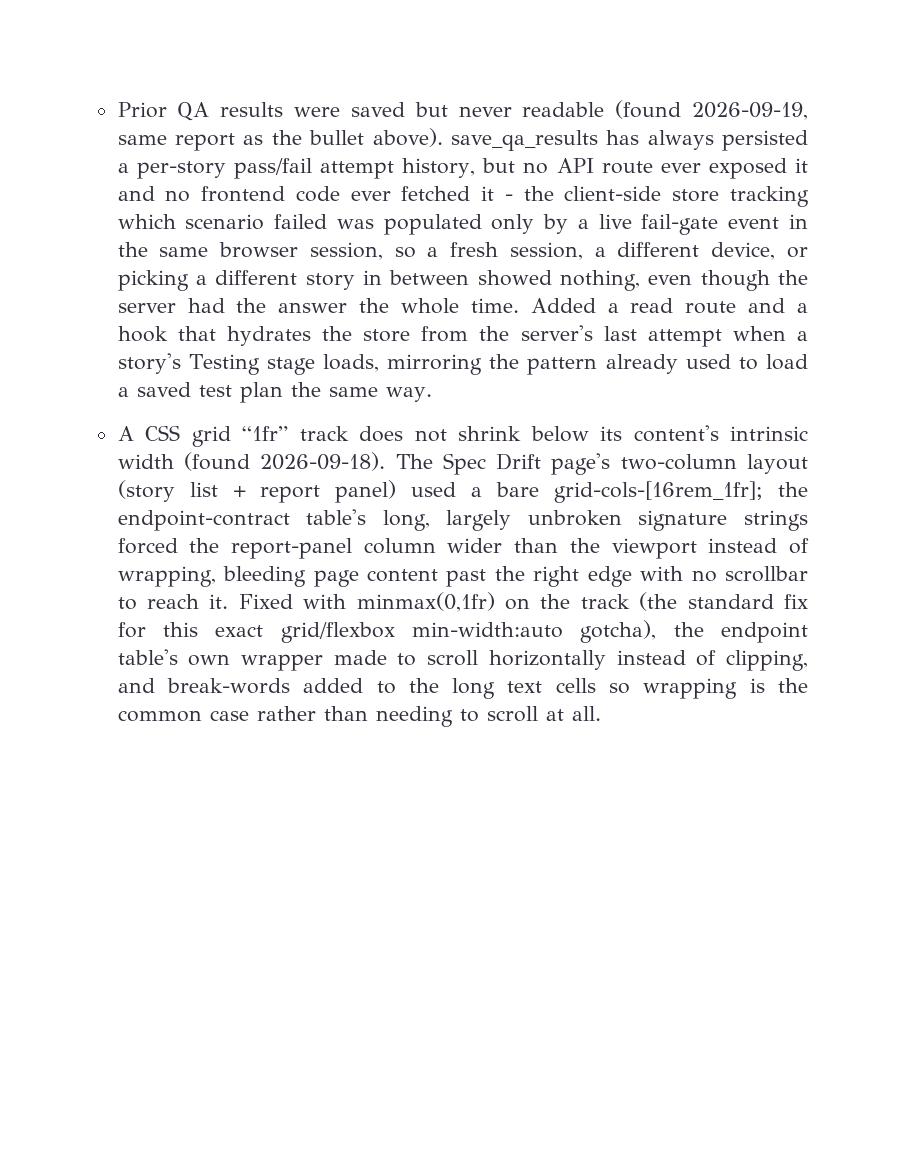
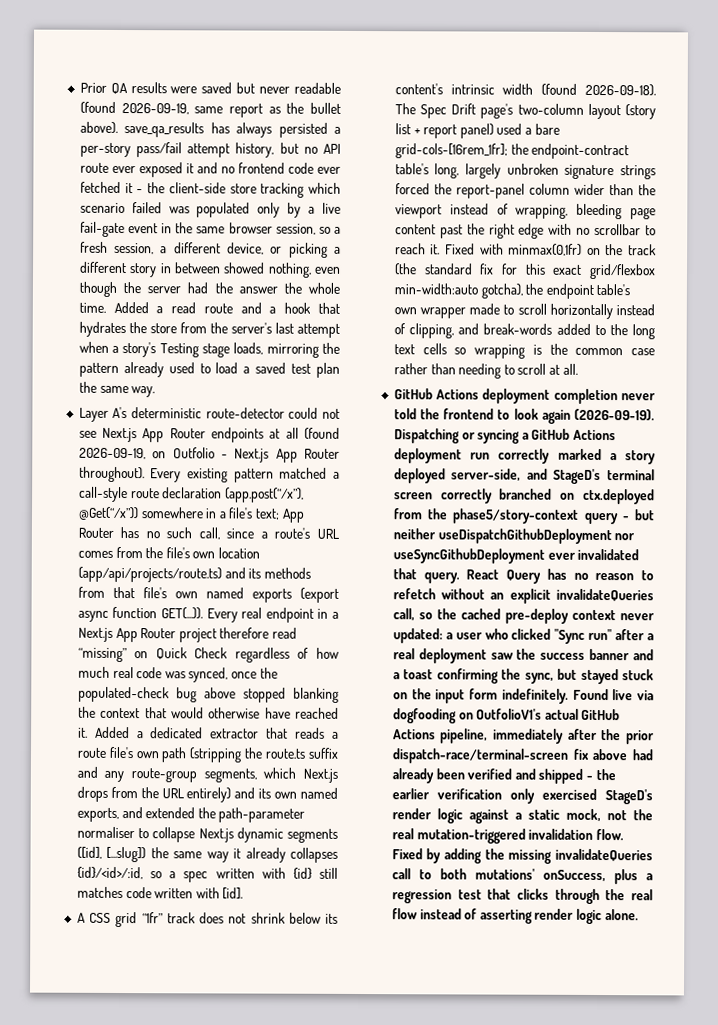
(432, 394) none -> [78,406,340,422] [78,427,340,443] [78,447,340,463] [78,466,340,483] [78,486,304,503] [77,506,305,523] [77,527,341,540] [77,546,261,559] [77,566,311,583] [77,586,339,603] [77,606,339,623] [77,627,298,643] [77,647,339,663] [77,666,278,683] [77,686,339,703] [77,706,339,719] [77,726,339,739] [76,746,339,763] [76,766,338,783] [76,786,338,803] [76,807,306,823] [76,826,338,843] [76,846,338,863] [76,866,338,883] [76,886,244,900] // Layer A's deterministic route-detector could not see Next.js App Router endpoints at all (found 2026-09-19, on Outfolio - Next.js App Router throughout). Every existing pattern matched a call-style route declaration (app.post(“/x”), @Get(“/x”)) somewhere in a file's text; App Router has no such call, since a route's URL comes from the file's own location (app/api/projects/route.ts) and its methods from that file's own named exports (export async function GET(...)). Every real endpoint in a Next.js App Router project therefore read “missing” on Quick Check regardless of how much real code was synced, once the populated-check bug above stopped blanking the context that would otherwise have reached it. Added a dedicated extractor that reads a route file's own path (stripping the route.ts suffix and any route-group segments, which Next.js drops from the URL entirely) and its own named exports, and extended the path-parameter normaliser to collapse Next.js dynamic segments ([id], [...slug]) the same way it already collapses {id}/<id>/:id, so a spec written with {id} still matches code written with [id].
(601, 713) none -> [393,388,656,405] [393,408,655,424] [393,428,617,444] [393,448,656,465] [393,468,655,485] [393,488,655,505] [392,508,655,525] [392,528,636,545] [392,548,640,564] [392,568,654,584] [392,588,654,604] [392,608,655,624] [392,628,654,644] [392,648,654,664] [392,668,654,685] [392,688,654,704] [392,708,621,724] [392,728,655,745] [391,748,654,764] [391,768,616,784] [391,788,653,805] [391,808,653,824] [391,828,624,844] [391,848,653,864] [391,868,653,885] [391,888,653,905] [391,908,639,925] // GitHub Actions deployment completion never told the frontend to look again (2026-09-19). Dispatching or syncing a GitHub Actions deployment run correctly marked a story deployed server-side, and StageD's terminal screen correctly branched on ctx.deployed from the phase5/story-context query - but neither useDispatchGithubDeployment nor useSyncGithubDeployment ever invalidated that query. React Query has no reason to refetch without an explicit invalidateQueries call, so the cached pre-deploy context never updated: a user who clicked "Sync run" after a real deployment saw the success banner and a toast confirming the sync, but stayed stuck on the input form indefinitely. Found live via dogfooding on OutfolioV1's actual GitHub Actions pipeline, immediately after the prior dispatch-race/terminal-screen fix above had already been verified and shipped - the earlier verification only exercised StageD's render logic against a static mock, not the real mutation-triggered invalidation flow. Fixed by adding the missing invalidateQueries call to both mutations' onSuccess, plus a regression test that clicks through the real flow instead of asserting render logic alone.

